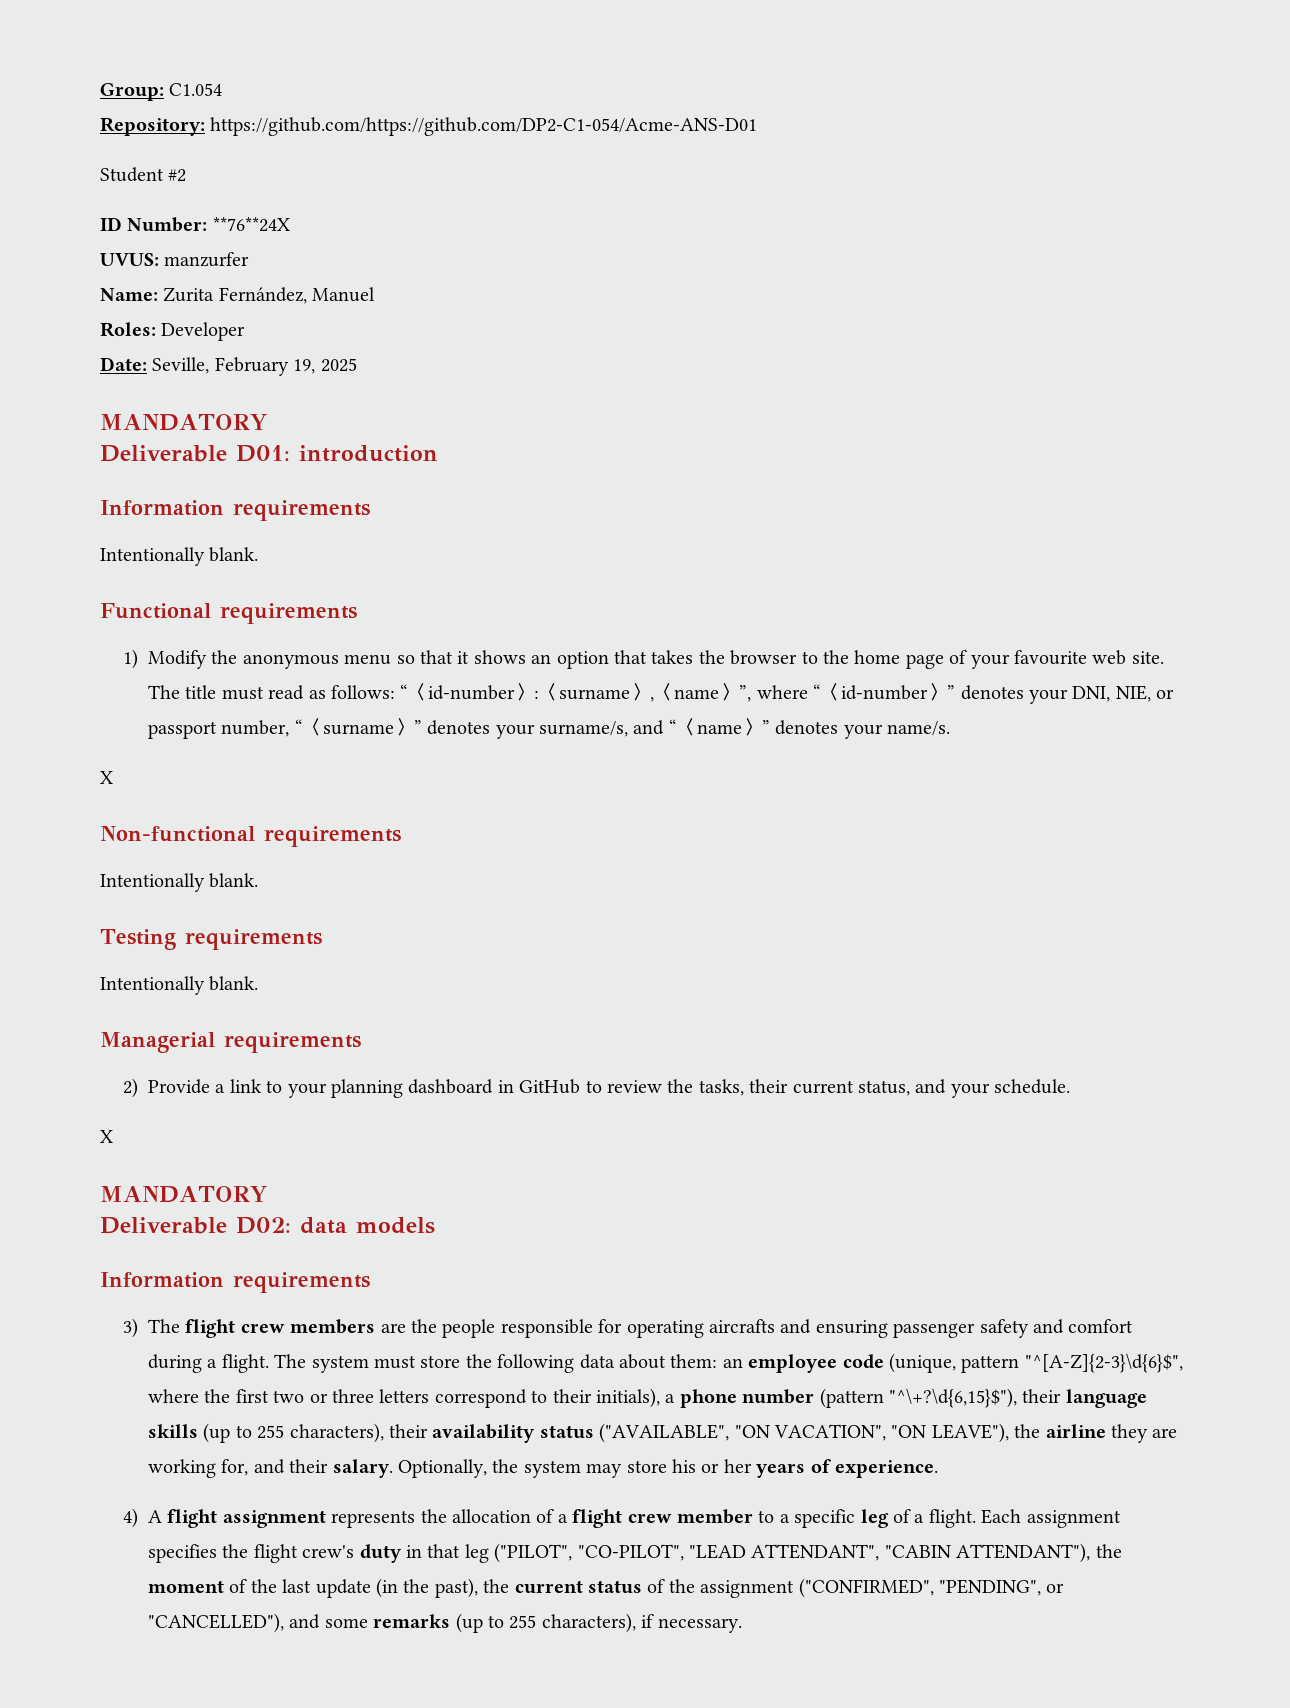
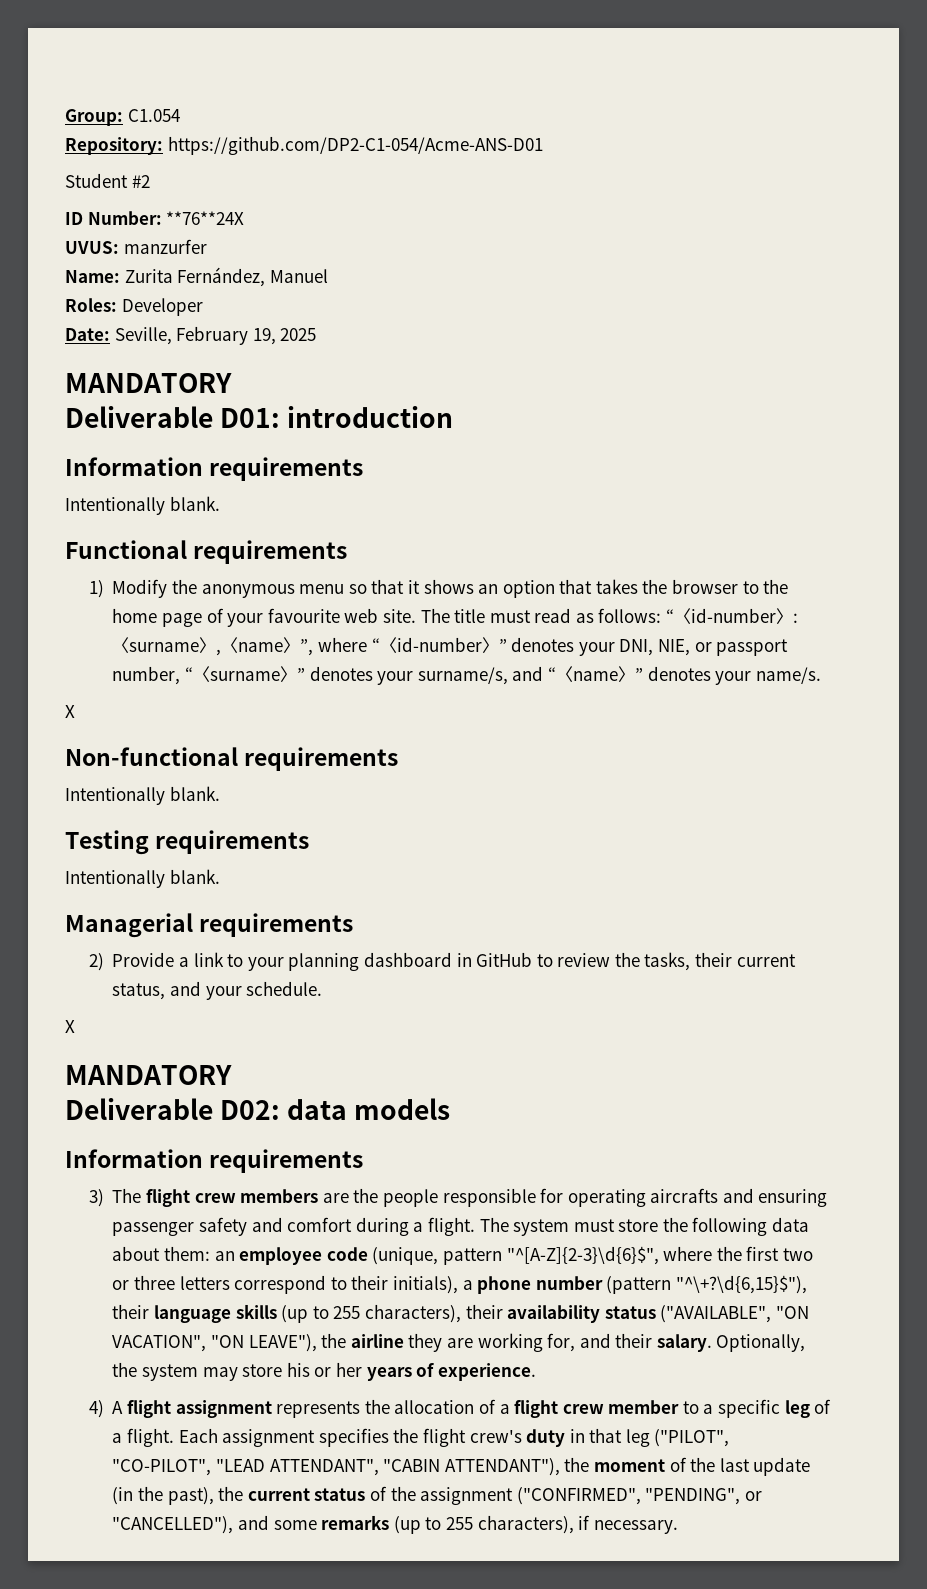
[210,117,758,136] https://github.com/https://github.com/DP2-C1-054/Acme-ANS-D01 -> [167,136,543,155] https://github.com/DP2-C1-054/Acme-ANS-D01

